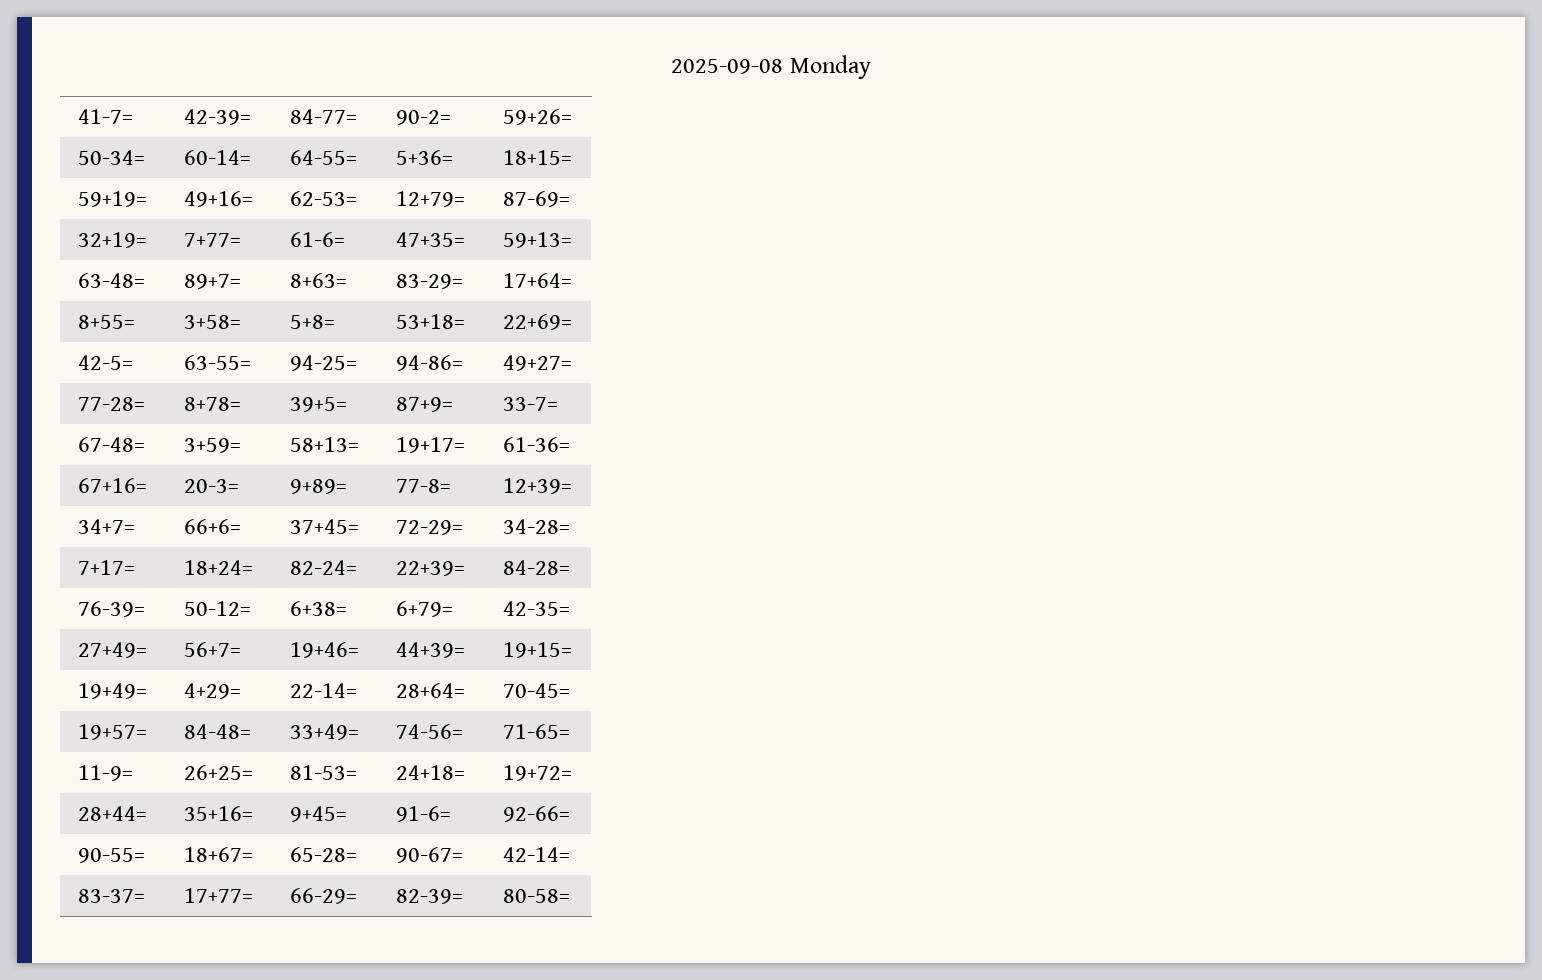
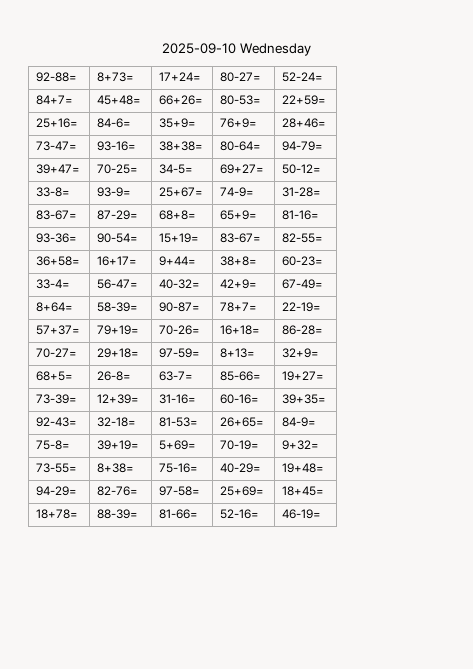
[671,55,871,79] [78,109,134,124] [184,109,252,125] [290,109,358,124] [396,110,452,125] [503,109,573,125] [78,150,146,165] [184,150,252,165] [290,150,358,165] [396,150,454,165] [503,150,573,165] [78,191,148,207] [184,191,254,207] [290,191,358,206] [396,191,466,207] [503,191,571,207] [78,232,148,248] [184,233,242,247] [290,232,346,247] [396,232,466,247] [503,232,573,248] [78,273,146,288] [184,274,242,289] [290,273,348,288] [396,274,464,289] [503,273,573,288] [78,315,136,329] [184,315,242,329] [290,315,336,329] [396,314,466,329] [503,314,573,330] [78,355,134,370] [184,355,252,370] [290,355,358,371] [396,355,464,371] [503,355,573,371] [78,397,146,411] [184,397,242,411] [290,397,348,412] [396,397,454,412] [503,397,559,411] [78,437,146,452] [184,438,242,453] [290,437,360,452] [396,437,466,453] [503,437,571,452] [78,478,148,493] [184,479,240,493] [290,479,348,494] [396,479,452,493] [503,478,573,494] [78,519,136,534] [184,519,242,534] [290,519,360,534] [396,520,464,535] [503,519,571,534] [78,560,136,575] [184,560,254,575] [290,560,358,575] [396,561,466,576] [503,560,571,575] [78,601,146,617] [184,601,252,616] [290,601,348,616] [396,601,454,617] [503,601,571,616] [78,642,148,658] [184,642,242,657] [290,642,360,658] [396,642,466,658] [503,642,573,658] [78,683,148,699] [184,683,242,699] [290,683,358,698] [396,683,466,698] [503,683,571,698] [78,724,148,740] [184,724,252,739] [290,724,360,740] [396,724,464,739] [503,724,571,739] [78,765,134,781] [184,765,254,780] [290,765,358,780] [396,765,466,780] [503,765,573,781] [78,806,148,821] [184,806,254,821] [290,806,348,822] [396,806,452,822] [503,806,571,822] [78,848,146,863] [184,847,254,862] [290,847,358,862] [396,847,464,863] [503,847,571,862] [78,889,146,903] [184,888,254,903] [290,888,358,904] [396,889,464,904] [503,889,571,903] 2025-09-08 Monday // 41-7= | 42-39= | 84-77= | 90-2= | 59+26= // 50-34= | 60-14= | 64-55= | 5+36= | 18+15= // 59+19= | 49+16= | 62-53= | 12+79= | 87-69= // 32+19= | 7+77= | 61-6= | 47+35= | 59+13= // 63-48= | 89+7= | 8+63= | 83-29= | 17+64= // 8+55= | 3+58= | 5+8= | 53+18= | 22+69= // 42-5= | 63-55= | 94-25= | 94-86= | 49+27= // 77-28= | 8+78= | 39+5= | 87+9= | 33-7= // 67-48= | 3+59= | 58+13= | 19+17= | 61-36= // 67+16= | 20-3= | 9+89= | 77-8= | 12+39= // 34+7= | 66+6= | 37+45= | 72-29= | 34-28= // 7+17= | 18+24= | 82-24= | 22+39= | 84-28= // 76-39= | 50-12= | 6+38= | 6+79= | 42-35= // 27+49= | 56+7= | 19+46= | 44+39= | 19+15= // 19+49= | 4+29= | 22-14= | 28+64= | 70-45= // 19+57= | 84-48= | 33+49= | 74-56= | 71-65= // 11-9= | 26+25= | 81-53= | 24+18= | 19+72= // 28+44= | 35+16= | 9+45= | 91-6= | 92-66= // 90-55= | 18+67= | 65-28= | 90-67= | 42-14= // 83-37= | 17+77= | 66-29= | 82-39= | 80-58= -> [162,43,311,56] [36,72,78,82] [97,72,135,82] [159,72,202,81] [220,72,262,82] [282,72,324,82] [36,95,74,105] [97,95,142,105] [159,95,204,105] [220,95,262,105] [282,95,327,105] [36,118,79,128] [97,118,132,128] [159,118,197,128] [220,118,258,128] [282,118,327,128] [36,141,78,151] [97,141,137,151] [159,141,204,151] [220,141,262,151] [282,141,324,151] [36,164,81,174] [97,164,139,174] [159,164,194,174] [220,164,265,174] [282,164,322,174] [36,187,71,197] [97,187,132,197] [159,187,204,197] [220,187,255,197] [282,187,322,197] [36,210,78,220] [97,210,139,220] [159,210,197,220] [220,210,258,220] [282,210,320,220] [36,233,78,243] [97,233,139,243] [159,233,200,243] [220,233,262,243] [282,233,324,243] [36,256,81,266] [97,256,138,266] [159,256,197,266] [220,256,258,266] [282,256,324,266] [36,279,71,289] [97,279,139,289] [159,279,201,289] [220,279,258,289] [282,279,324,289] [36,302,74,312] [97,302,139,312] [159,302,201,312] [220,302,258,312] [282,302,322,312] [36,325,81,335] [97,325,140,335] [159,325,201,335] [220,325,261,335] [282,325,324,335] [36,348,78,358] [97,348,140,358] [159,348,201,358] [220,348,256,358] [282,348,320,358] [36,371,74,381] [97,371,132,381] [159,371,194,381] [220,371,262,381] [282,371,325,381] [36,394,78,404] [97,394,140,404] [159,394,197,404] [220,394,260,404] [282,394,327,404] [36,417,78,427] [97,417,137,427] [159,417,199,427] [220,417,265,427] [282,417,317,427] [36,440,71,450] [97,440,140,450] [159,440,197,450] [220,440,260,450] [282,440,320,450] [36,463,78,473] [97,463,135,473] [159,463,199,473] [220,463,262,473] [282,463,325,473] [36,486,78,496] [97,486,139,496] [159,486,201,496] [220,486,265,496] [282,486,325,496] [36,509,79,519] [97,509,139,519] [159,509,199,519] [220,509,260,519] [282,509,322,519] 2025-09-10 Wednesday // 92-88= | 8+73= | 17+24= | 80-27= | 52-24= // 84+7= | 45+48= | 66+26= | 80-53= | 22+59= // 25+16= | 84-6= | 35+9= | 76+9= | 28+46= // 73-47= | 93-16= | 38+38= | 80-64= | 94-79= // 39+47= | 70-25= | 34-5= | 69+27= | 50-12= // 33-8= | 93-9= | 25+67= | 74-9= | 31-28= // 83-67= | 87-29= | 68+8= | 65+9= | 81-16= // 93-36= | 90-54= | 15+19= | 83-67= | 82-55= // 36+58= | 16+17= | 9+44= | 38+8= | 60-23= // 33-4= | 56-47= | 40-32= | 42+9= | 67-49= // 8+64= | 58-39= | 90-87= | 78+7= | 22-19= // 57+37= | 79+19= | 70-26= | 16+18= | 86-28= // 70-27= | 29+18= | 97-59= | 8+13= | 32+9= // 68+5= | 26-8= | 63-7= | 85-66= | 19+27= // 73-39= | 12+39= | 31-16= | 60-16= | 39+35= // 92-43= | 32-18= | 81-53= | 26+65= | 84-9= // 75-8= | 39+19= | 5+69= | 70-19= | 9+32= // 73-55= | 8+38= | 75-16= | 40-29= | 19+48= // 94-29= | 82-76= | 97-58= | 25+69= | 18+45= // 18+78= | 88-39= | 81-66= | 52-16= | 46-19=

